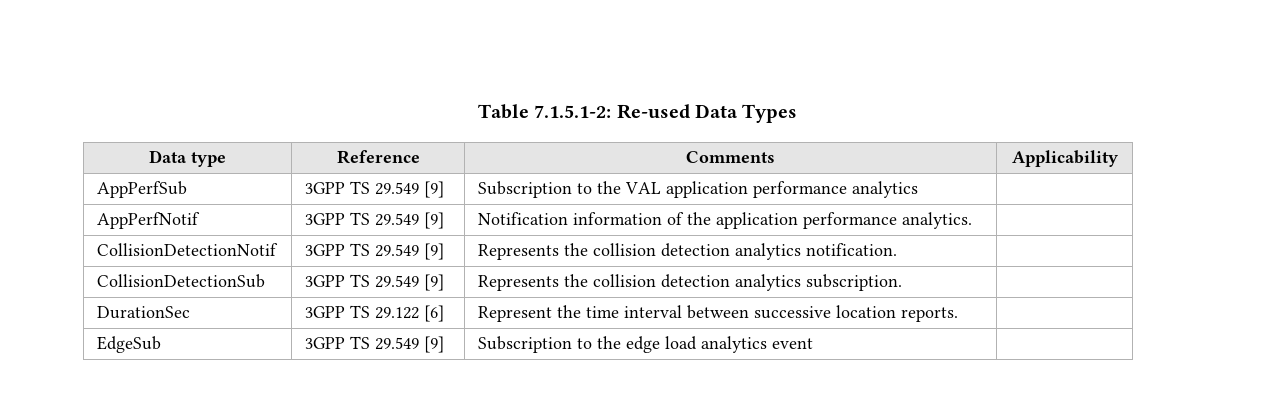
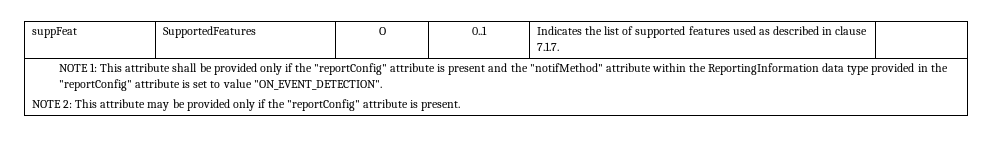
[477,104,798,123] [149,150,226,167] [336,150,420,164] [686,151,775,163] [1011,150,1118,167] [97,181,188,198] [305,181,445,198] [478,181,919,198] [97,212,201,229] [305,212,445,229] [478,212,973,229] [97,243,279,256] [305,243,445,260] [478,243,898,260] [97,274,266,288] [305,274,445,291] [478,274,903,291] [97,306,191,319] [305,305,445,322] [478,305,959,322] [97,336,162,353] [305,336,445,353] [478,336,814,353] Table 7.1.5.1-2: Re-used Data Types // Data type | Reference | Comments | Applicability // AppPerfSub | 3GPP TS 29.549 [9] | Subscription to the VAL application performance analytics | // AppPerfNotif | 3GPP TS 29.549 [9] | Notification information of the application performance analytics. | // CollisionDetectionNotif | 3GPP TS 29.549 [9] | Represents the collision detection analytics notification. | // CollisionDetectionSub | 3GPP TS 29.549 [9] | Represents the collision detection analytics subscription. | // DurationSec | 3GPP TS 29.122 [6] | Represent the time interval between successive location reports. | // EdgeSub | 3GPP TS 29.549 [9] | Subscription to the edge load analytics event | -> [31,27,77,38] [162,26,256,38] [378,27,386,35] [472,26,487,35] [536,26,868,38] [536,42,559,51] [58,63,948,75] [58,79,382,91] [31,99,461,111] suppFeat | SupportedFeatures | O | 0..1 | Indicates the list of supported features used as described in clause 7.1.7. | // NOTE 1: This attribute shall be provided only if the "reportConfig" attribute is present and the "notifMethod" attribute within the ReportingInformation data type provided in the "reportConfig" attribute is set to value "ON_EVENT_DETECTION". // NOTE 2: This attribute may be provided only if the "reportConfig" attribute is present.

